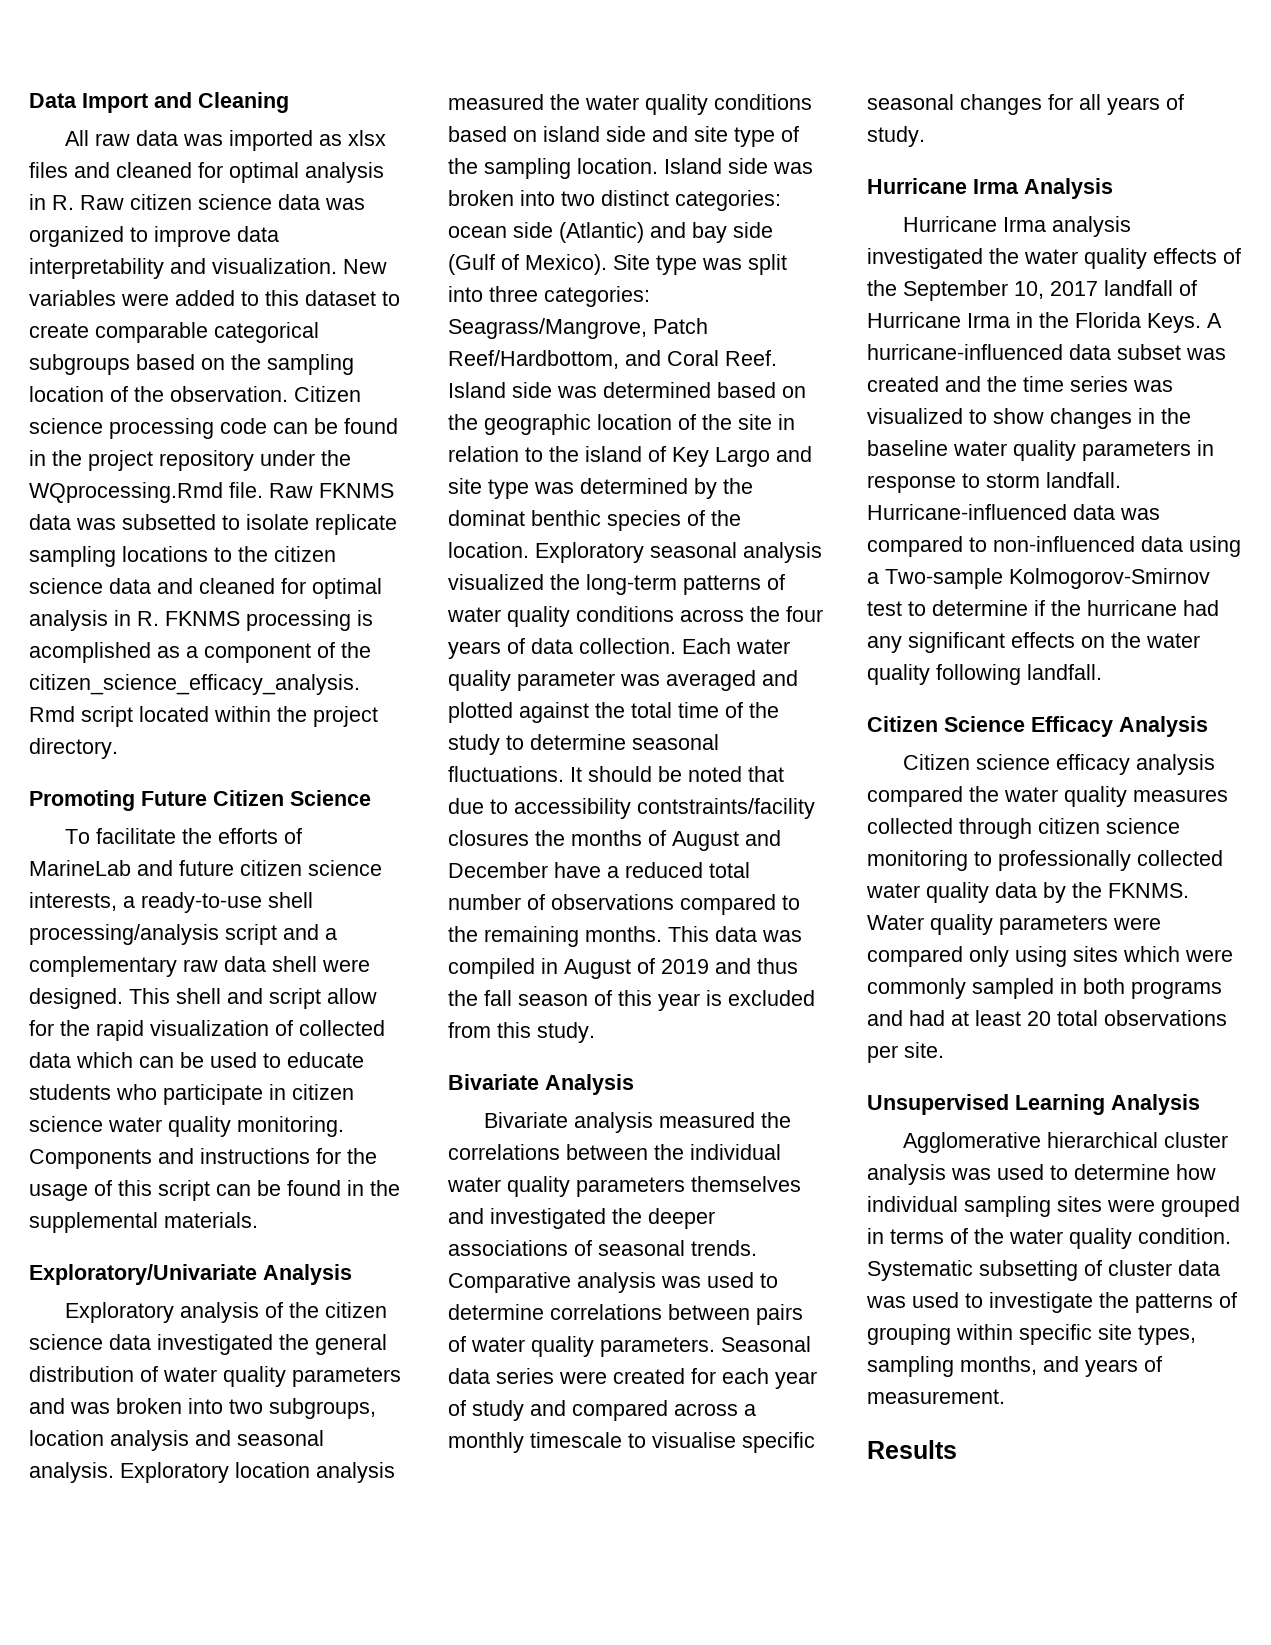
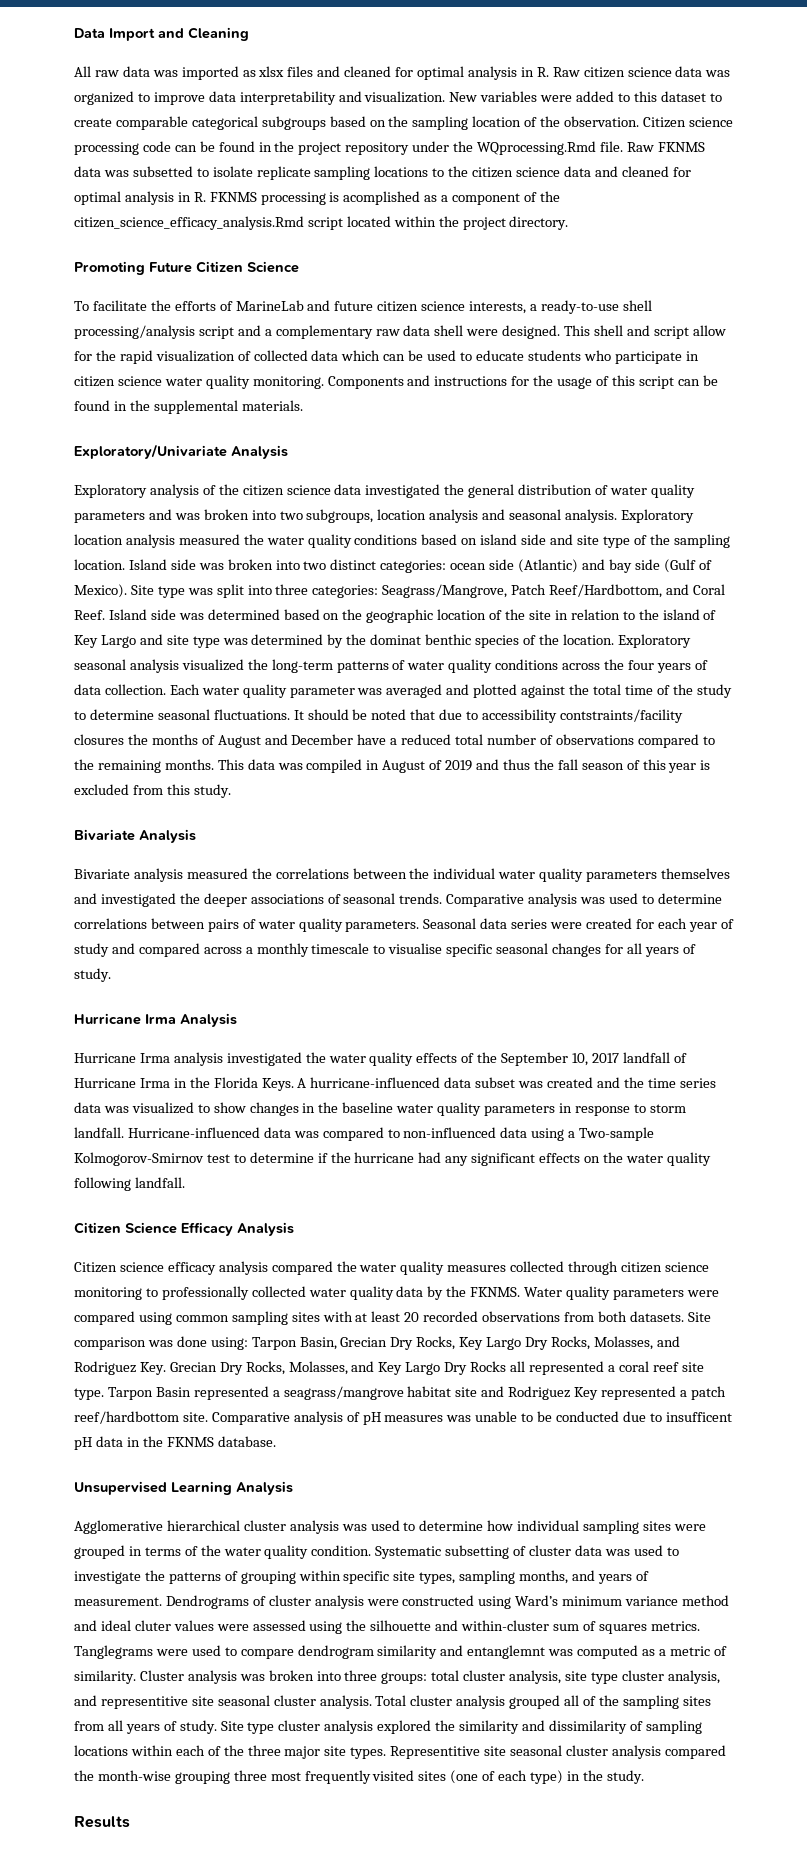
(1128, 384) none -> [74,1102,101,1113] data
[969,946,1233,967] [867,978,1222,999] [867,1010,1227,1026] [867,1042,944,1063] only using sites which were commonly sampled in both programs and had at least 20 total observations per site. -> [138,1311,711,1325] [74,1336,680,1350] [74,1361,704,1375] [74,1386,726,1400] [74,1411,732,1425] [74,1436,276,1450] using common sampling sites with at least 20 recorded observations from both datasets. Site comparison was done using: Tarpon Basin, Grecian Dry Rocks, Key Largo Dry Rocks, Molasses, and Rodriguez Key. Grecian Dry Rocks, Molasses, and Key Largo Dry Rocks all represented a coral reef site type. Tarpon Basin represented a seagrass/mangrove habitat site and Rodriguez Key represented a patch reef/hardbottom site. Comparative analysis of pH measures was unable to be conducted due to insufficent pH data in the FKNMS database.
(1005, 1396) none -> [165,1595,730,1609] [74,1620,700,1634] [74,1645,727,1659] [74,1670,720,1684] [74,1695,711,1709] [74,1720,702,1734] [74,1745,726,1759] [74,1770,644,1784] Dendrograms of cluster analysis were constructed using Ward’s minimum variance method and ideal cluter values were assessed using the silhouette and within-cluster sum of squares metrics. Tanglegrams were used to compare dendrogram similarity and entanglemnt was computed as a metric of similarity. Cluster analysis was broken into three groups: total cluster analysis, site type cluster analysis, and representitive site seasonal cluster analysis. Total cluster analysis grouped all of the sampling sites from all years of study. Site type cluster analysis explored the similarity and dissimilarity of sampling locations within each of the three major site types. Representitive site seasonal cluster analysis compared the month-wise grouping three most frequently visited sites (one of each type) in the study.

